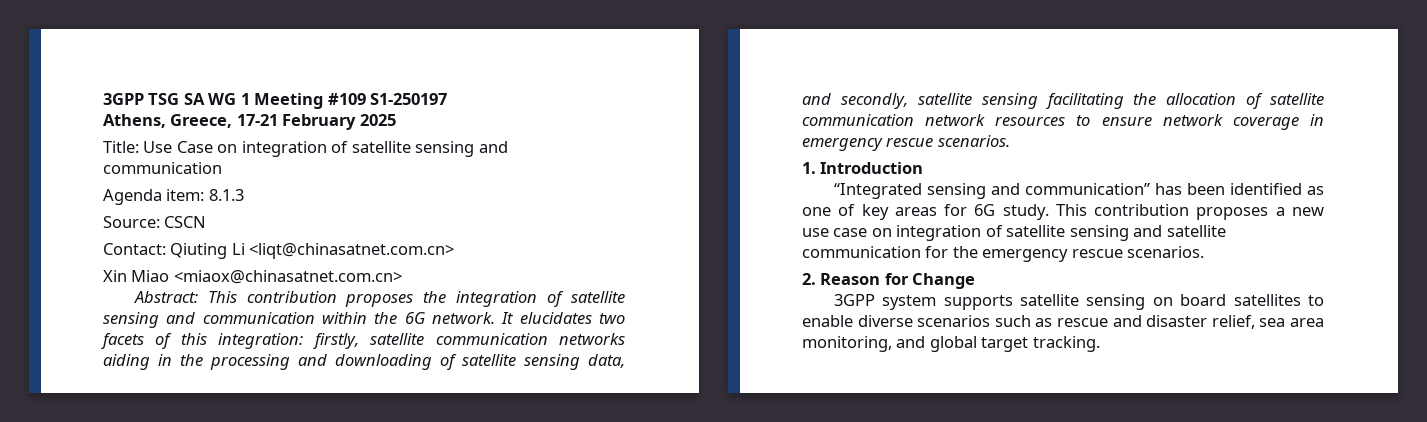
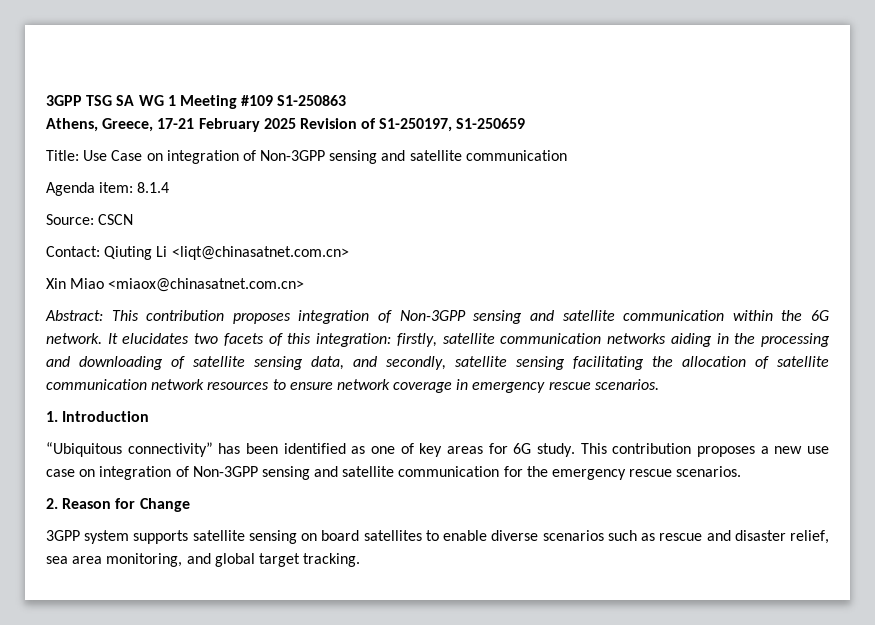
[370,93,448,105] S1-250197 -> [277,95,347,106] S1-250863
(396, 120) none -> [299,118,526,132] Revision of S1-250197, S1-250659
[351,141,508,157] satellite sensing and -> [260,150,462,164] Non-3GPP sensing and satellite
[208,189,244,201] 8.1.3 -> [137,182,170,193] 8.1.4
[423,291,625,307] [103,312,196,328] the integration of satellite sensing and -> [298,310,615,324] integration of Non-3GPP sensing and satellite
[833,183,1150,199] “Integrated sensing and communication” -> [46,442,213,457] “Ubiquitous connectivity”
[1006,225,1066,237] satellite -> [192,466,258,477] Non-3GPP

